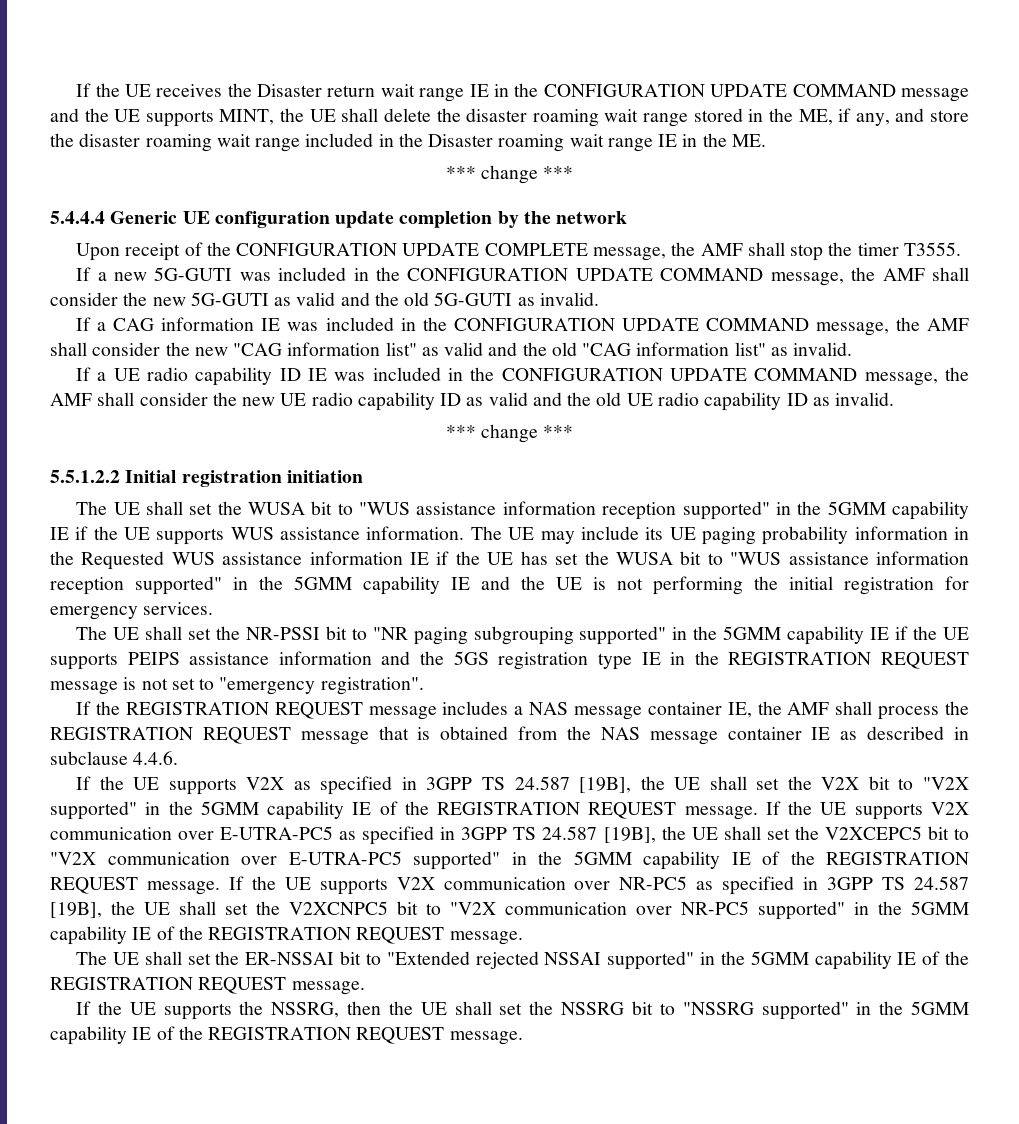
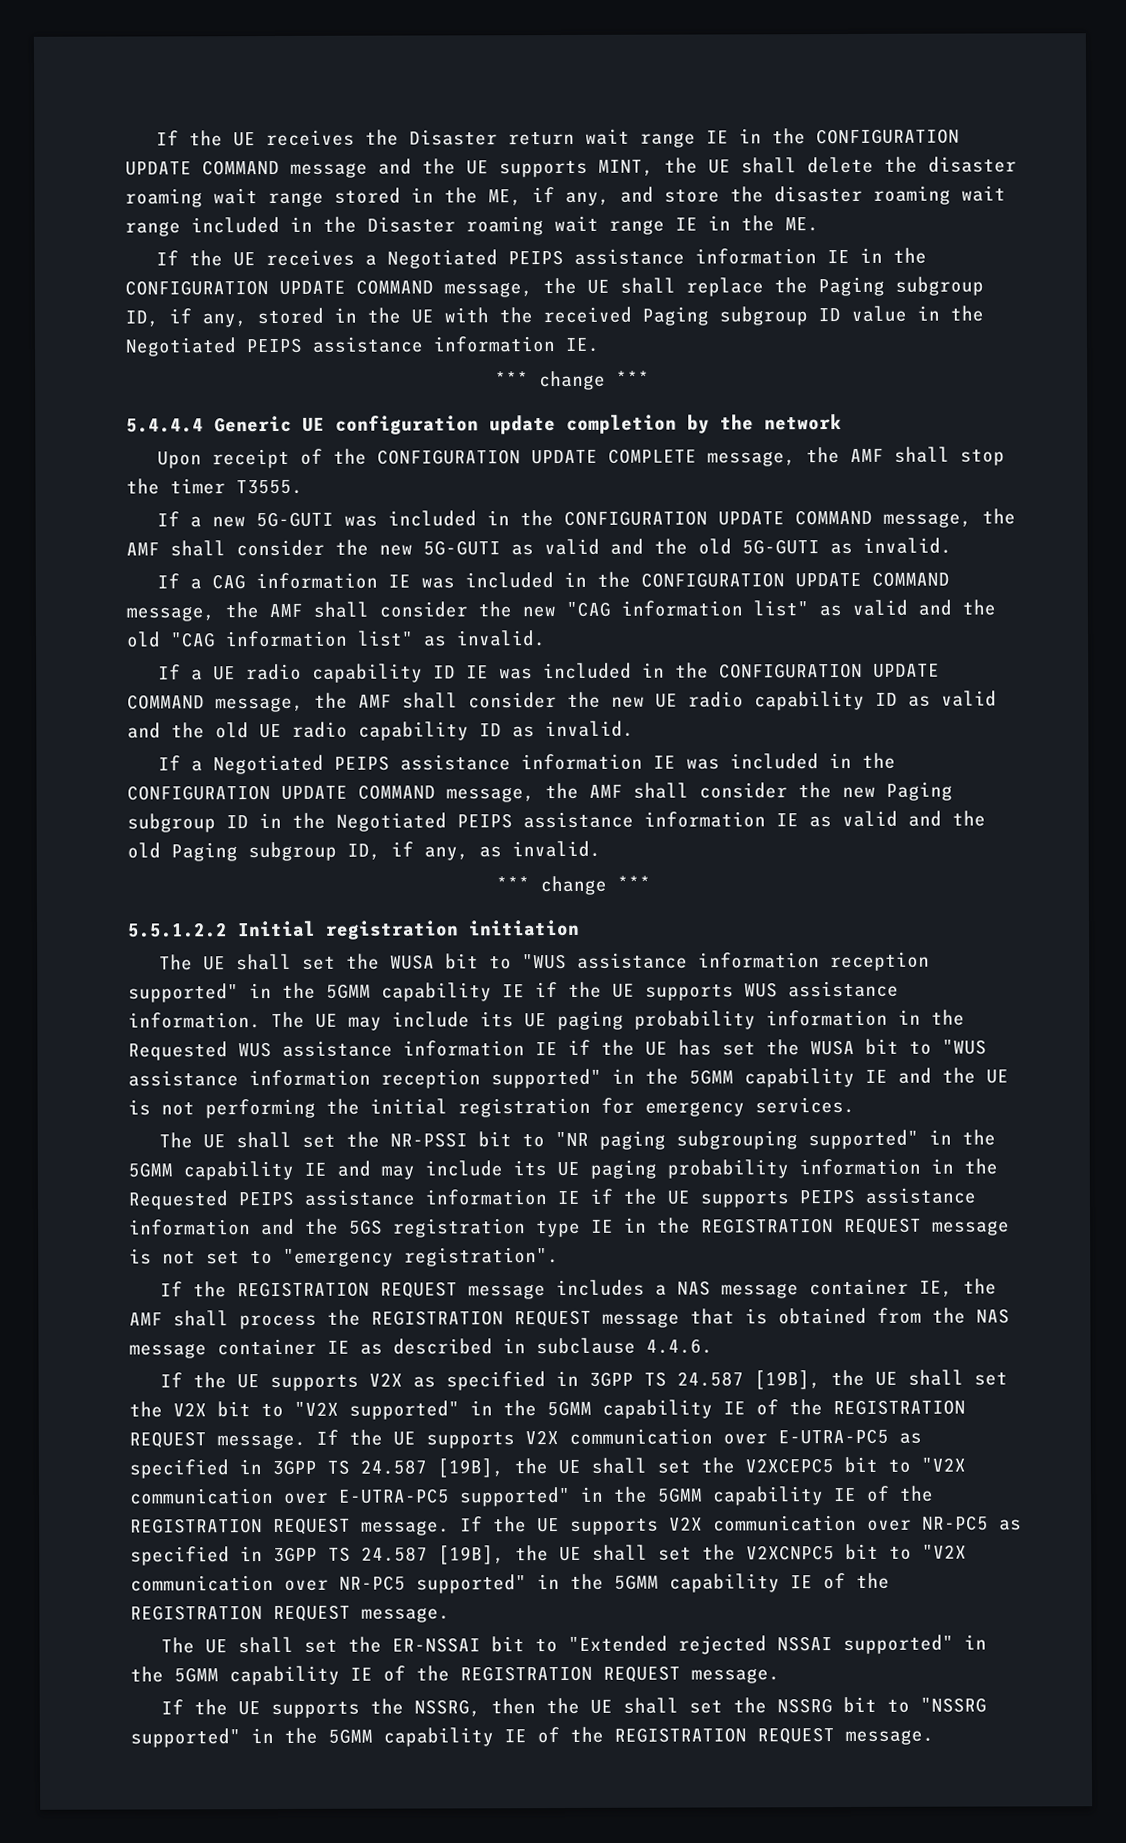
(766, 140) none -> [155,247,927,269] [125,276,984,298] [125,305,984,328] [125,336,600,357] // If the UE receives a Negotiated PEIPS assistance information IE in the CONFIGURATION UPDATE COMMAND message, the UE shall replace the Paging subgroup ID, if any, stored in the UE with the received Paging subgroup ID value in the Negotiated PEIPS assistance information IE.
(895, 399) none -> [157,752,896,775] [127,781,953,803] [127,810,986,833] [127,840,601,862] // If a Negotiated PEIPS assistance information IE was included in the CONFIGURATION UPDATE COMMAND message, the AMF shall consider the new Paging subgroup ID in the Negotiated PEIPS assistance information IE as valid and the old Paging subgroup ID, if any, as invalid.
(890, 633) none -> [337,1158,998,1180] [128,1189,580,1210] and may include its UE paging probability information in the Requested PEIPS assistance information IE

